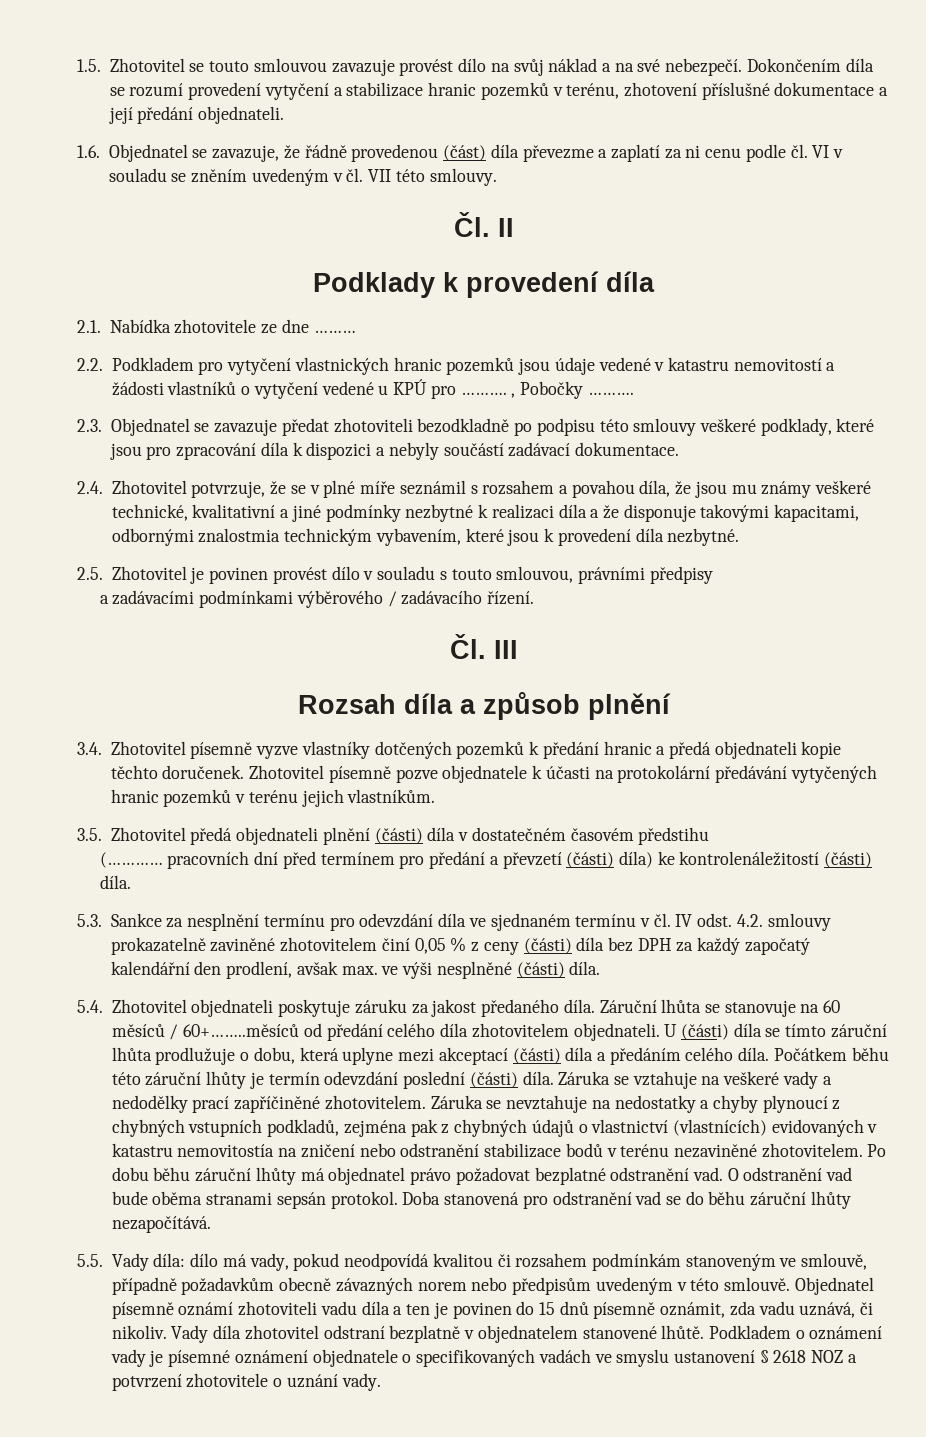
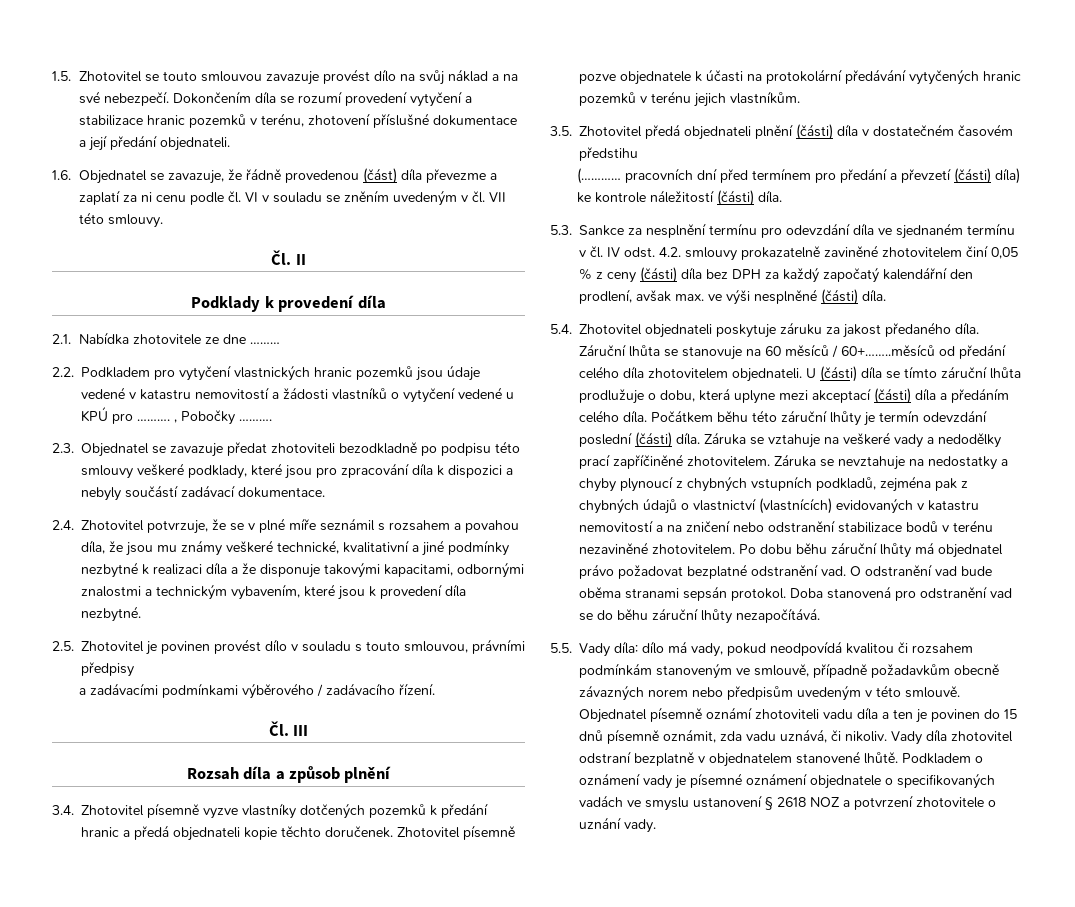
[198,528,281,543] znalostmia -> [81,586,152,597] znalostmi a
[679,851,820,866] kontrolenáležitostí -> [595,190,715,203] kontrole náležitostí
[177,1144,275,1157] nemovitostía -> [579,520,663,533] nemovitostí a

